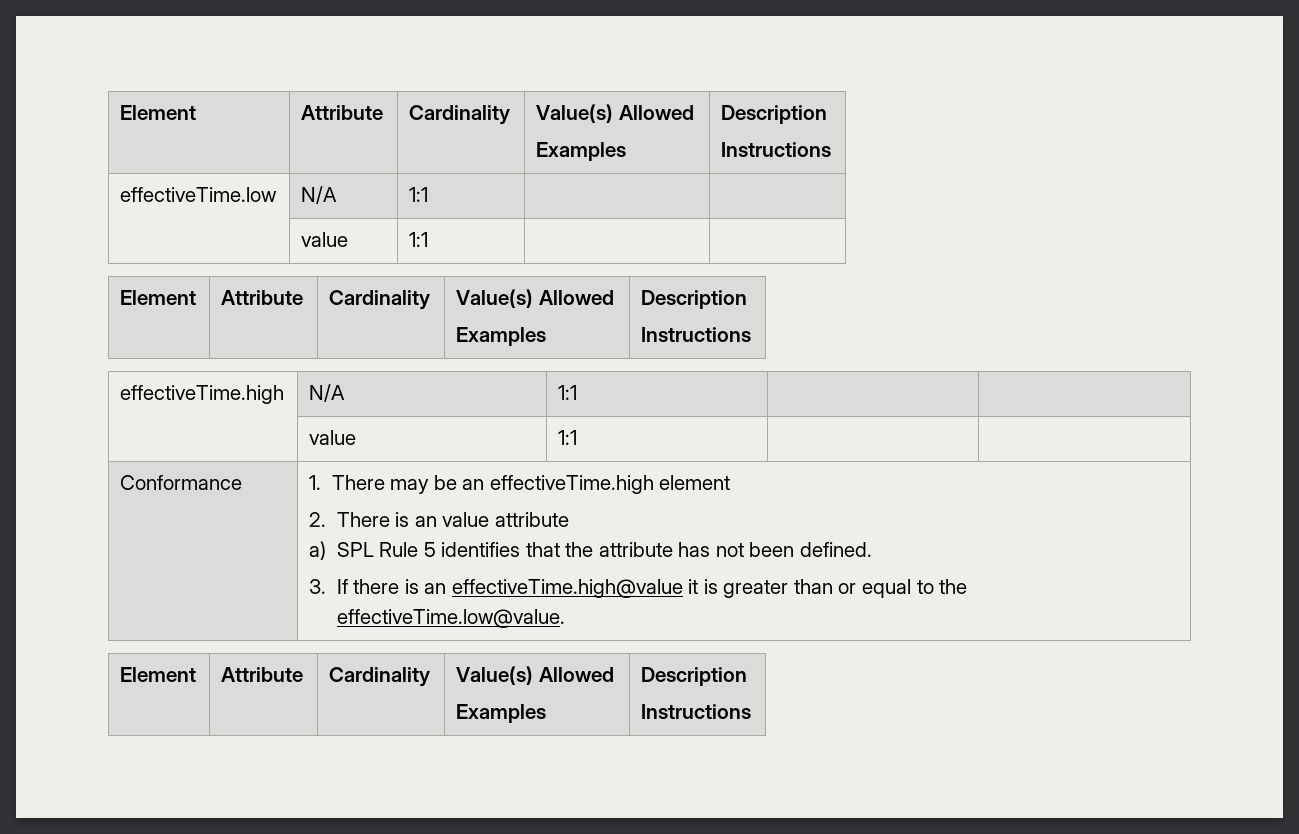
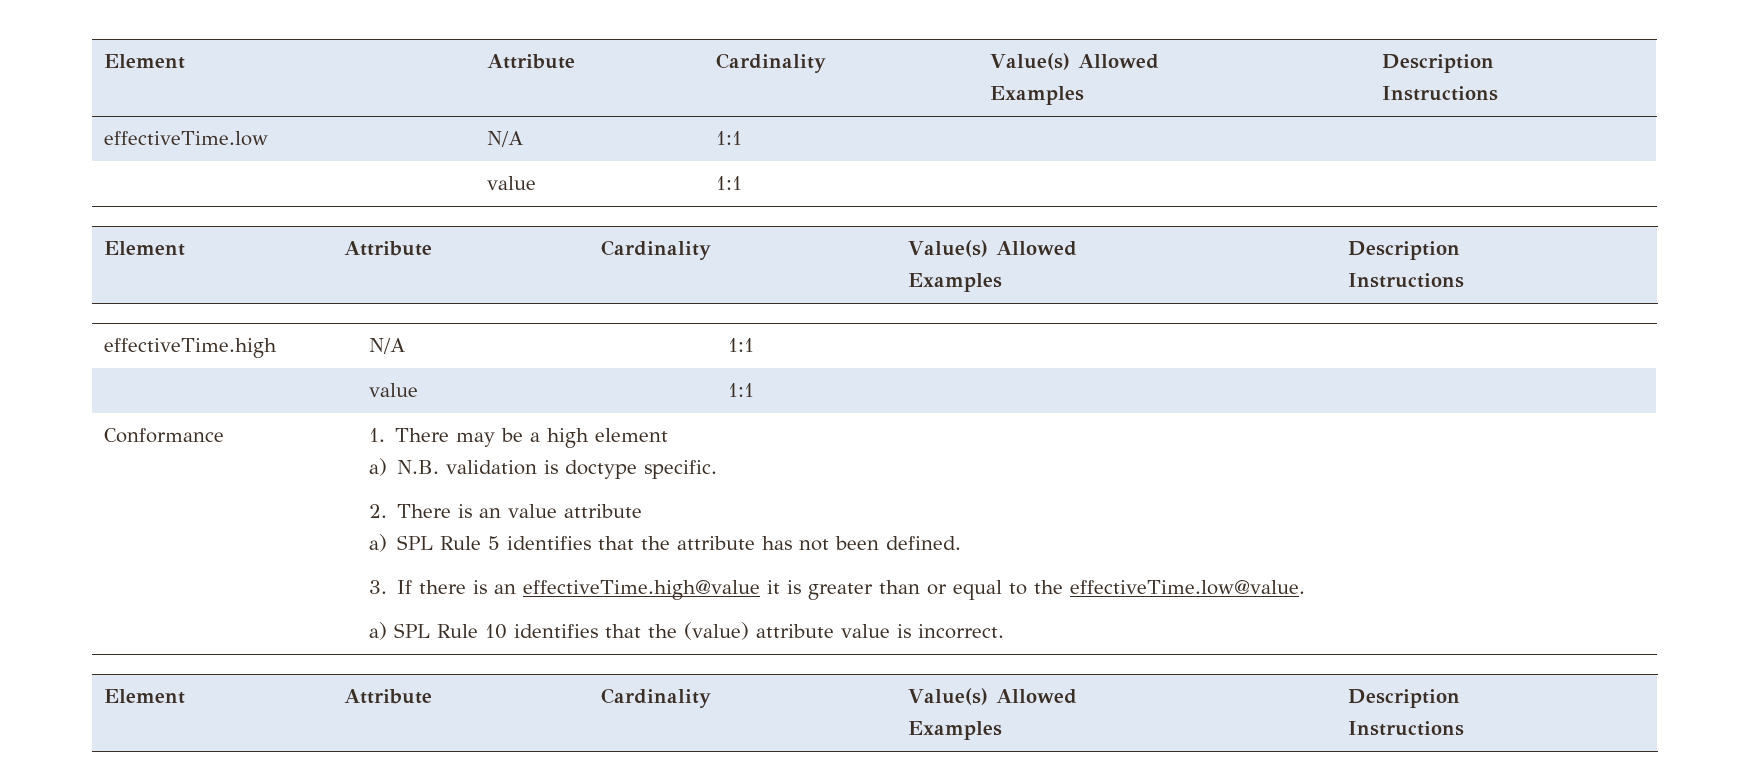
[462,475,654,494] an effectiveTime.high -> [530,428,590,448] a high
(731, 482) none -> [368,458,718,479] // a) N.B. validation is doctype specific.
(565, 618) none -> [368,622,1004,640] // a) SPL Rule 10 identifies that the (value) attribute value is incorrect.

